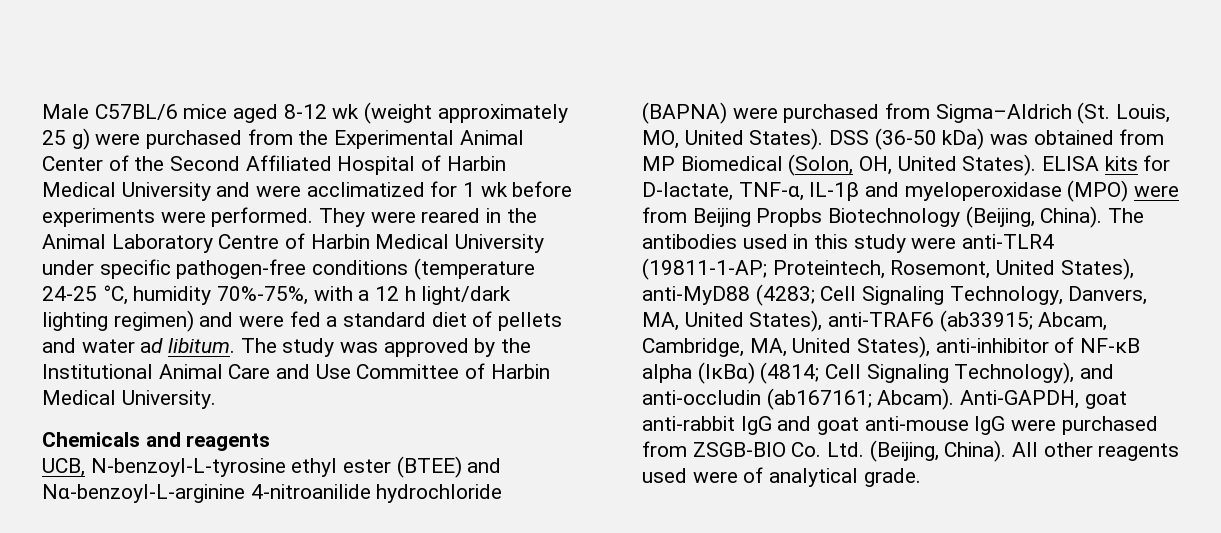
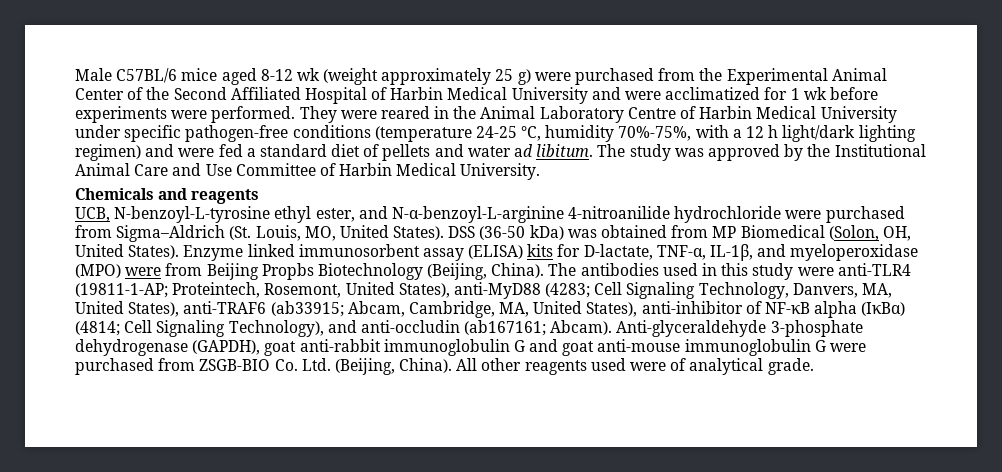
[343,456,502,478] [42,484,245,503] ester (BTEE) and Nα-benzoyl-L-arginine -> [315,206,564,223] ester, and N-α-benzoyl-L-arginine
[642,102,727,124] (BAPNA) -> (782, 214) none
[1042,156,1100,171] ELISA -> [183,244,524,261] Enzyme linked immunosorbent assay (ELISA)
[809,182,860,201] IL-1β -> [710,244,754,261] IL-1β,
[960,390,1127,409] [642,416,772,435] Anti-GAPDH, goat anti-rabbit IgG -> [616,320,863,337] [75,339,525,356] Anti-glyceraldehyde 3-phosphate dehydrogenase (GAPDH), goat anti-rabbit immunoglobulin G
[974,416,1006,435] IgG -> [684,339,826,356] immunoglobulin G

